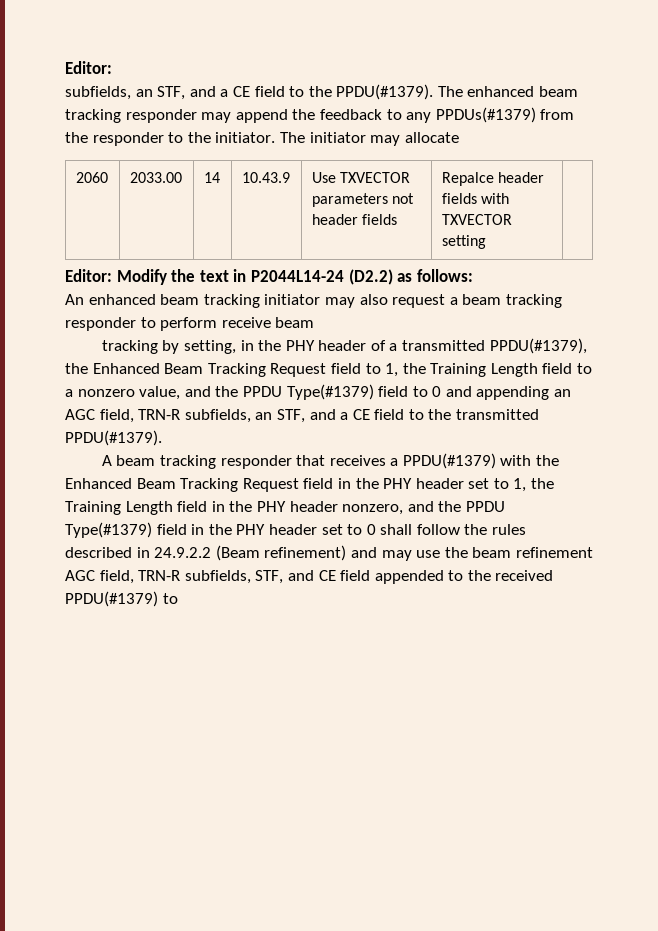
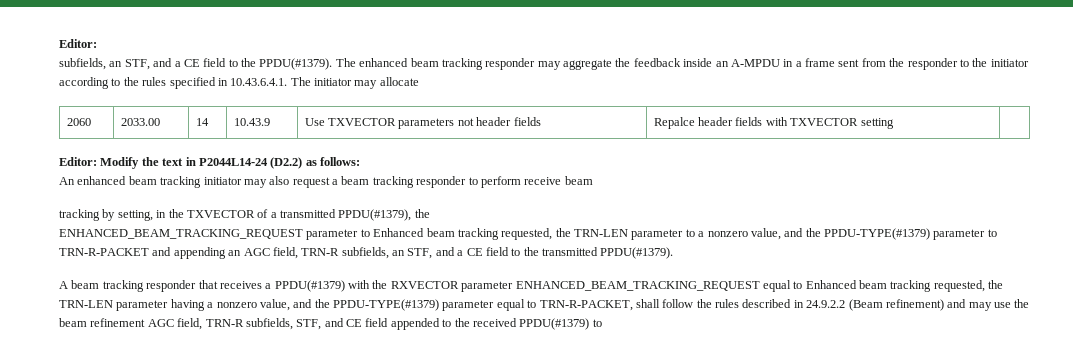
[235,109,288,123] append -> [563,59,612,70] aggregate
[386,107,536,123] to any PPDUs(#1379) -> [683,58,860,67] inside an A-MPDU in a frame sent
[215,132,276,143] initiator. -> [990,59,1029,67] [59,77,288,89] initiator according to the rules specified in 10.43.6.4.1.
[285,340,367,351] PHY header -> [186,210,255,218] TXVECTOR
[92,363,573,377] Enhanced Beam Tracking Request field to 1, the Training Length field -> [59,228,684,240] // ENHANCED_BEAM_TRACKING_REQUEST parameter to Enhanced beam tracking requested, the TRN-LEN parameter
[242,384,442,400] PPDU Type(#1379) field to 0 -> [824,228,997,240] [59,248,149,256] PPDU-TYPE(#1379) parameter to TRN-R-PACKET
[65,478,555,492] [65,501,505,515] [65,522,376,538] Enhanced Beam Tracking Request field in the PHY header set to 1, the Training Length field in the PHY header nonzero, and the PPDU Type(#1379) field in the PHY header set to 0 -> [390,280,1004,292] [59,299,633,311] RXVECTOR parameter ENHANCED_BEAM_TRACKING_REQUEST equal to Enhanced beam tracking requested, the TRN-LEN parameter having a nonzero value, and the PPDU-TYPE(#1379) parameter equal to TRN-R-PACKET,

